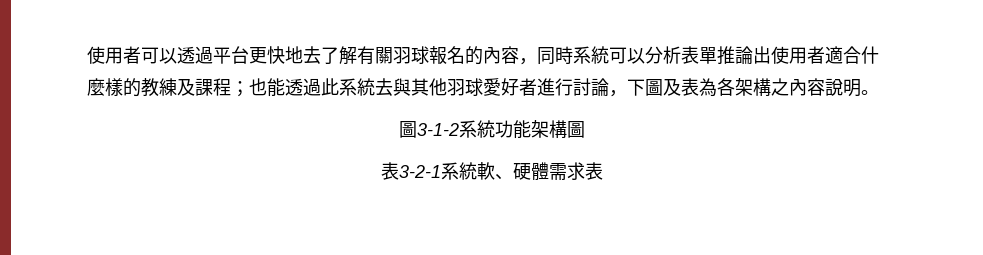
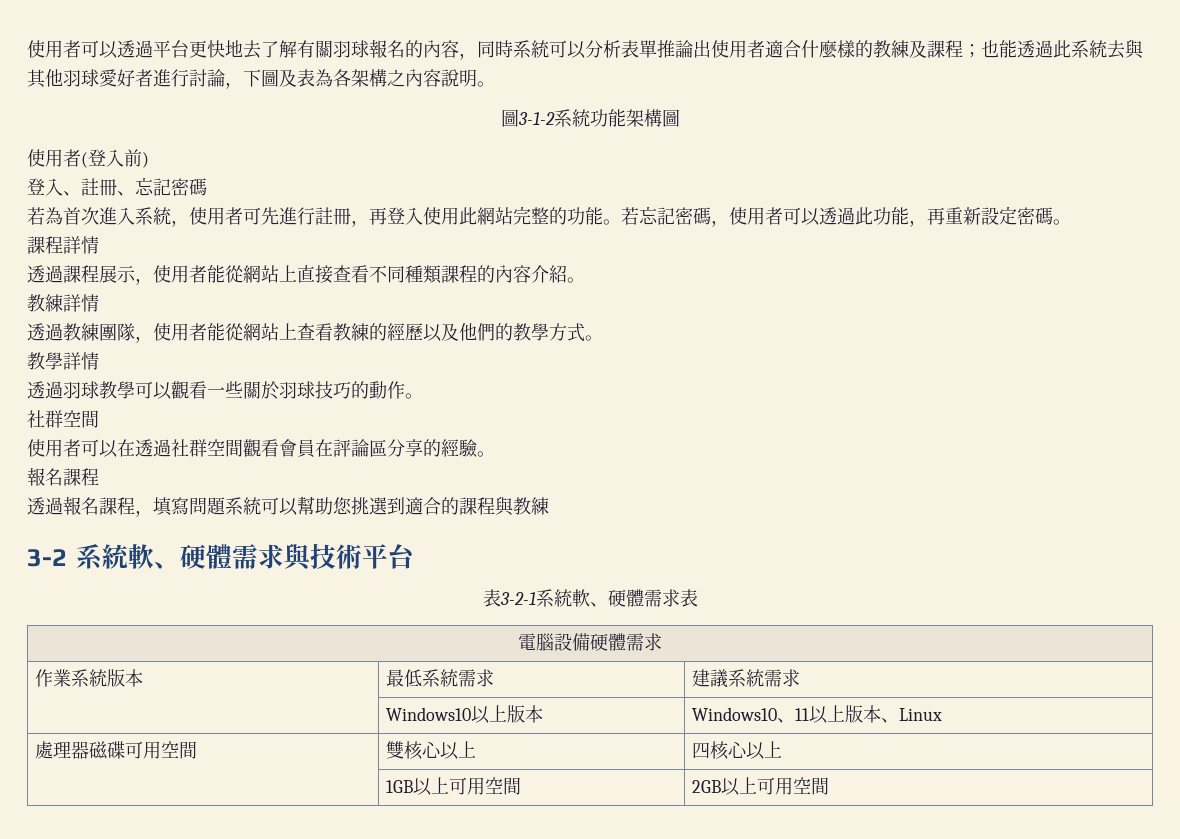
(585, 129) none -> [27,149,149,168] [27,177,207,196] [27,206,1071,227] [27,236,99,254] [27,265,585,285] [27,294,99,312] [27,323,603,343] [27,352,99,370] [27,381,423,400] [27,410,99,428] [27,439,495,458] [27,467,99,486] [27,496,549,517] [27,543,415,571] // 使用者(登入前) // 登入、註冊、忘記密碼 // 若為首次進入系統，使用者可先進行註冊，再登入使用此網站完整的功能。若忘記密碼，使用者可以透過此功能，再重新設定密碼。 // 課程詳情 // 透過課程展示，使用者能從網站上直接查看不同種類課程的內容介紹。 // 教練詳情 // 透過教練團隊，使用者能從網站上查看教練的經歷以及他們的教學方式。 // 教學詳情 // 透過羽球教學可以觀看一些關於羽球技巧的動作。 // 社群空間 // 使用者可以在透過社群空間觀看會員在評論區分享的經驗。 // 報名課程 // 透過報名課程，填寫問題系統可以幫助您挑選到適合的課程與教練 // 3-2系統軟、硬體需求與技術平台
(603, 171) none -> [518,633,662,651] [34,669,143,687] [385,669,494,687] [691,669,800,688] [385,705,543,724] [691,705,942,724] [34,741,197,760] [385,741,476,760] [691,741,782,760] [385,777,521,796] [691,777,829,796] // 電腦設備硬體需求 // 作業系統版本 | 最低系統需求 | 建議系統需求 // | Windows10以上版本 | Windows10、11以上版本、Linux // 處理器磁碟可用空間 | 雙核心以上 | 四核心以上 // | 1GB以上可用空間 | 2GB以上可用空間

